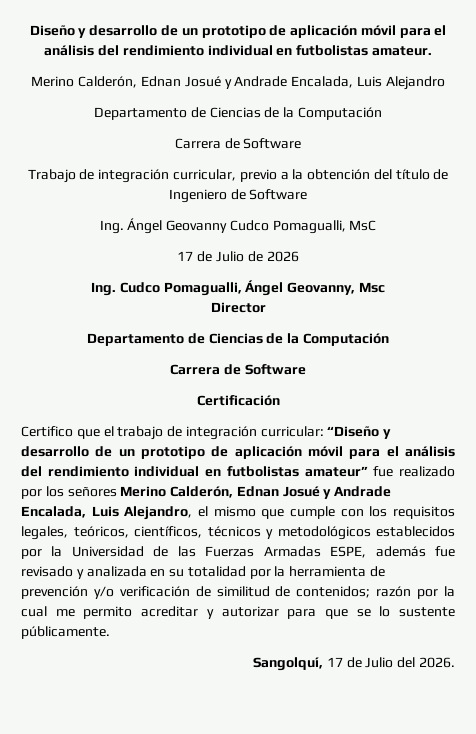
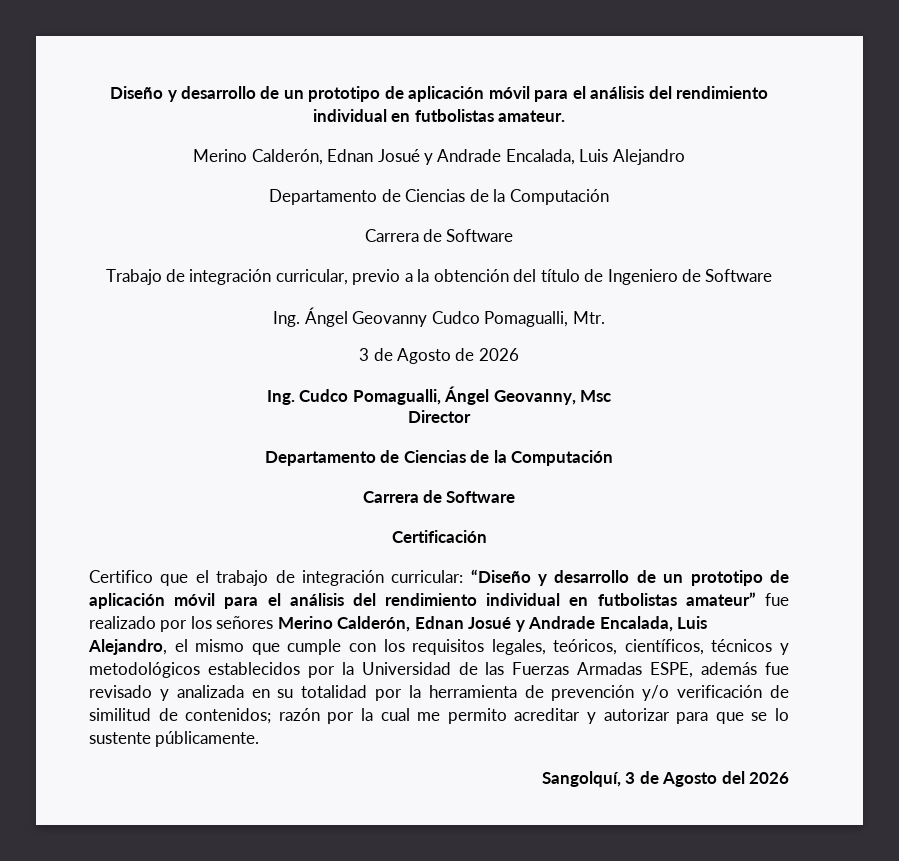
[349,220,377,231] [177,251,244,262] MsC // 17 de Julio -> [572,311,605,324] [359,348,451,364] Mtr. // 3 de Agosto
[326,657,455,668] 17 de Julio del 2026. -> [625,771,790,787] 3 de Agosto del 2026

